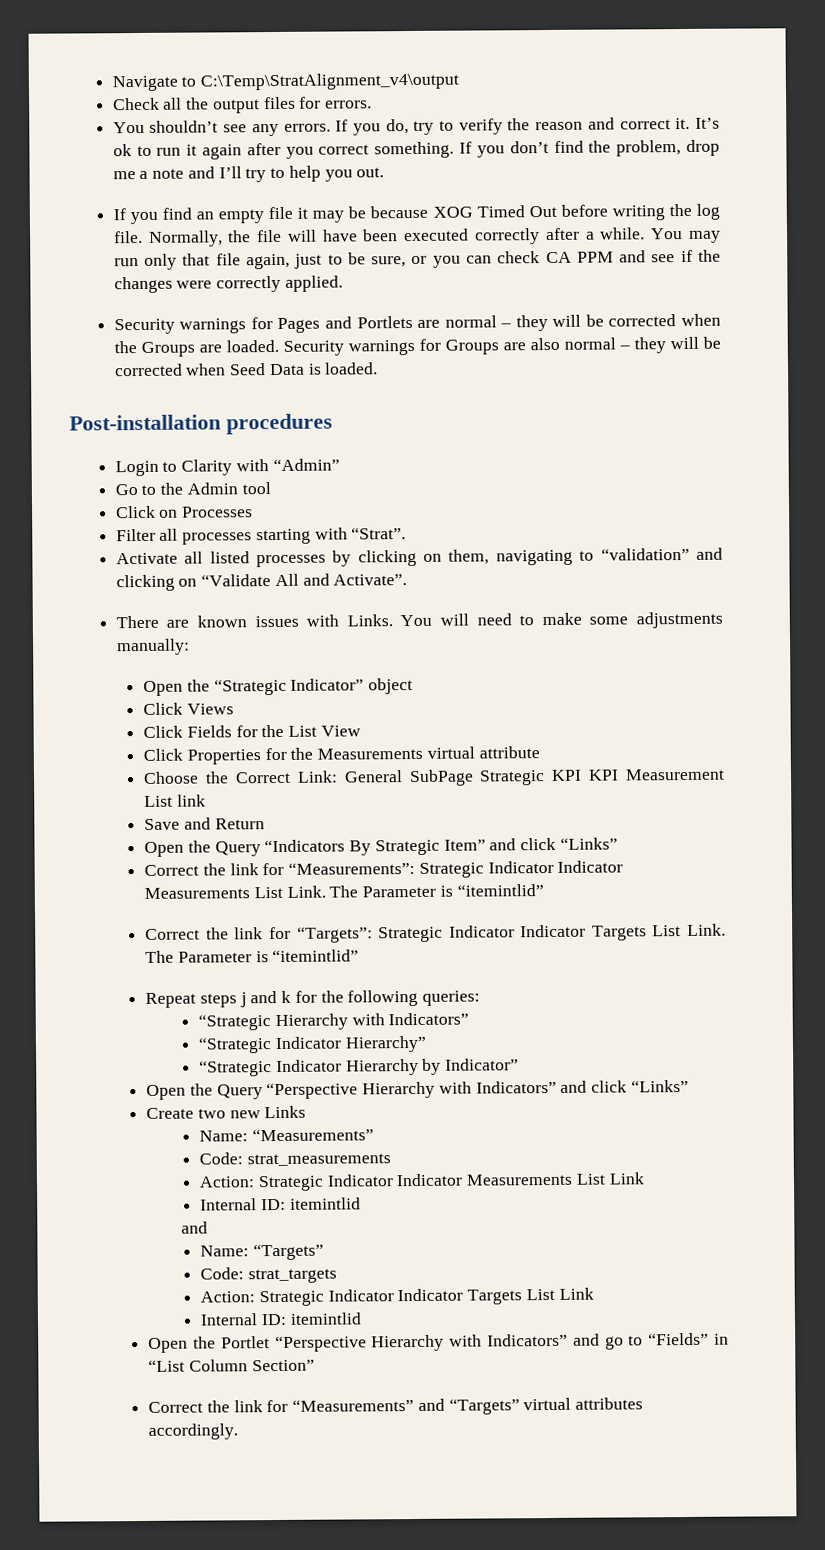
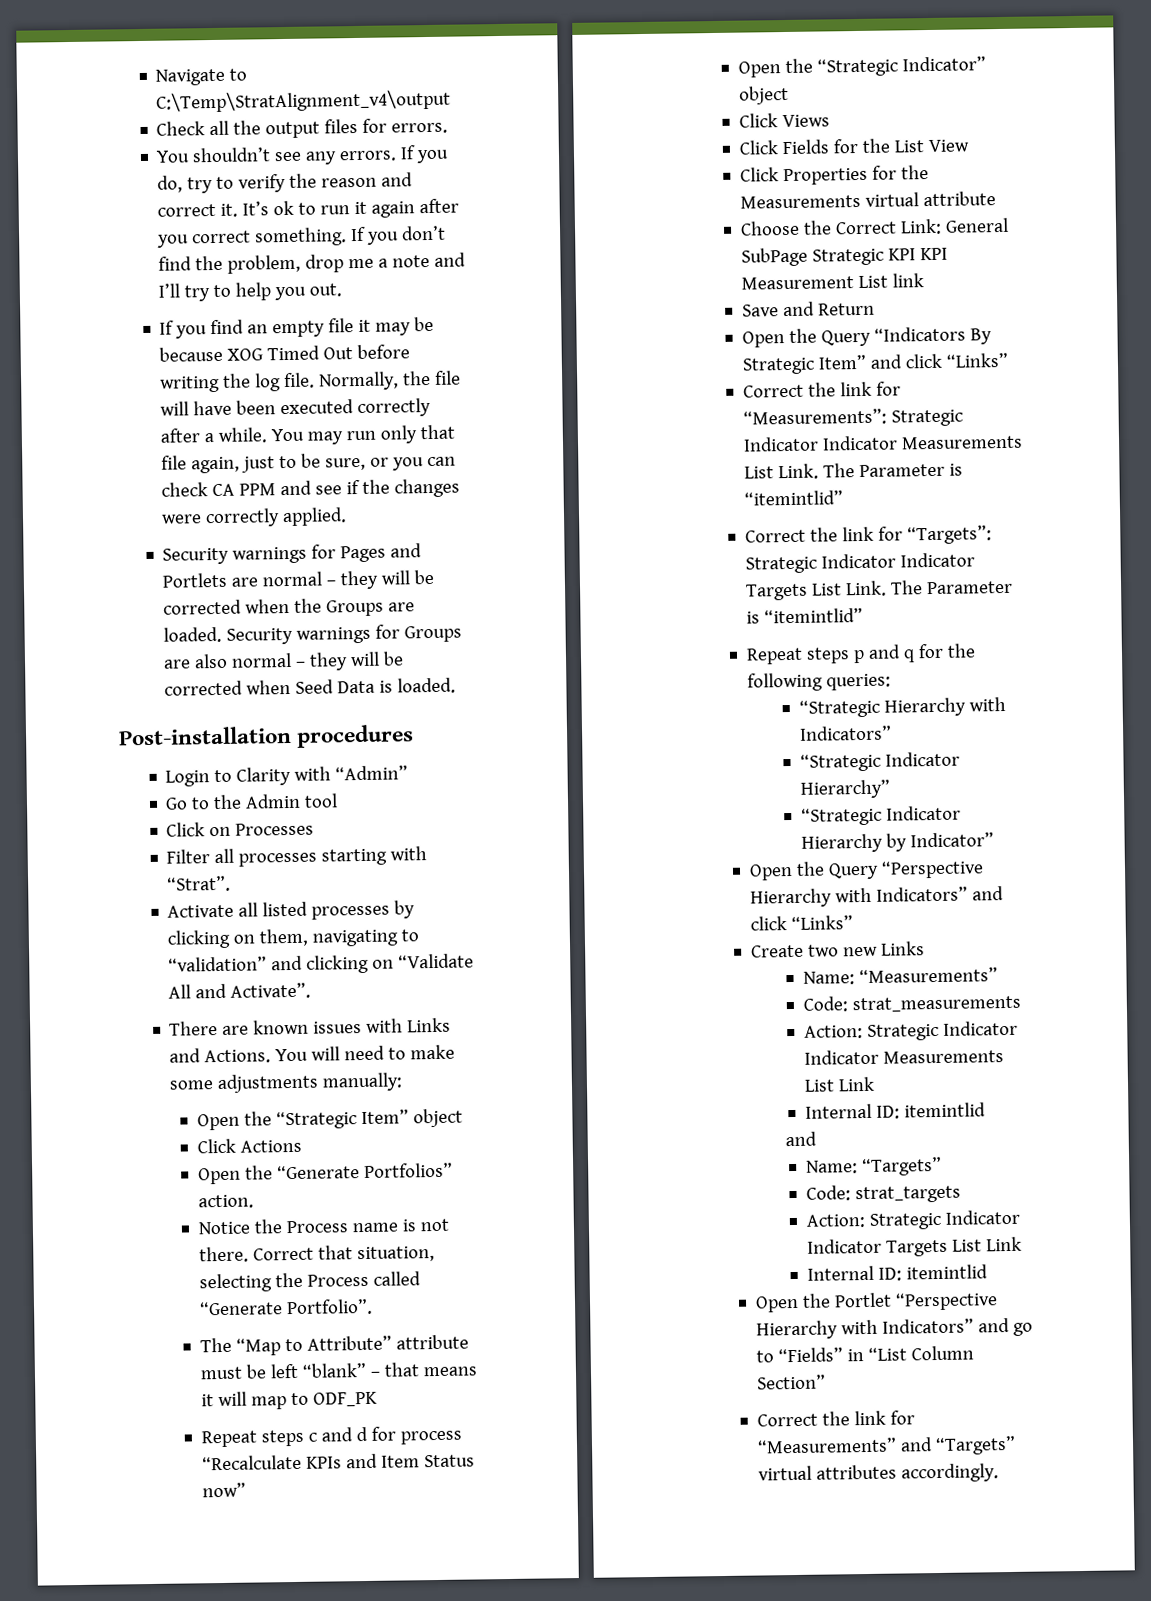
[346,614,393,627] Links. -> [407,1017,452,1033] [169,1048,272,1064] Links and Actions.
(190, 647) none -> [196,1108,463,1131] [196,1138,302,1154] [197,1162,453,1185] [197,1194,254,1209] [197,1218,449,1235] [198,1245,435,1263] [198,1271,421,1293] [198,1298,373,1316] [199,1334,469,1356] [199,1362,478,1380] [200,1391,378,1410] [200,1426,462,1448] [201,1453,475,1471] [201,1482,246,1498] // Open the “Strategic Item” object // Click Actions // Open the “Generate Portfolios” action. // Notice the Process name is not there. Correct that situation, selecting the Process called “Generate Portfolio”. // The “Map to Attribute” attribute must be left “blank” – that means it will map to ODF_PK // Repeat steps c and d for process “Recalculate KPIs and Item Status now”
[239,990,292,1008] j and k -> [852,644,915,664] p and q

